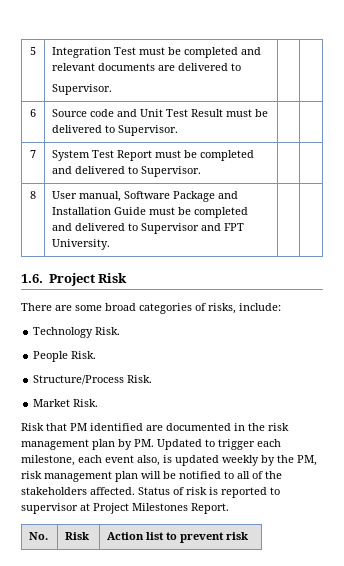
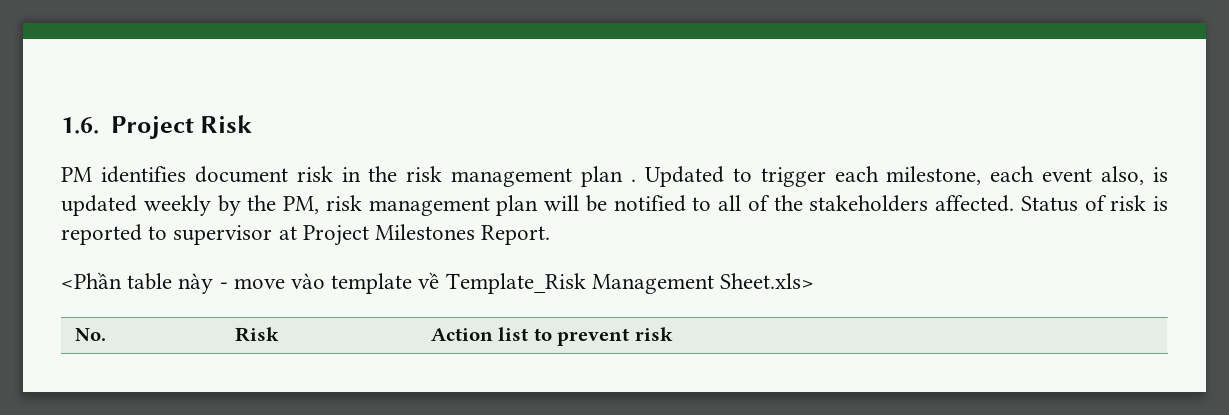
[30,47,36,55] [52,47,262,58] [52,63,242,71] [52,84,113,95] [30,109,36,117] [52,109,269,117] [52,125,179,136] [30,150,36,158] [52,150,255,161] [52,166,202,177] [30,191,36,199] [52,191,239,202] [52,207,249,218] [52,223,245,234] [52,239,111,250] [21,273,128,286] [21,303,281,314] [33,327,121,338] [33,351,97,362] [33,375,153,385] [33,399,99,407] [21,423,231,431] 5 | Integration Test must be completed and relevant documents are delivered to // Supervisor. | | // 6 | Source code and Unit Test Result must be delivered to Supervisor. | | // 7 | System Test Report must be completed and delivered to Supervisor. | | // 8 | User manual, Software Package and Installation Guide must be completed and delivered to Supervisor and FPT University. | | // 1.6. Project Risk // There are some broad categories of risks, include: // Technology Risk. // People Risk. // Structure/Process Risk. // Market Risk. // Risk that PM identified are documented -> [61,115,253,139] [61,166,333,183] 1.6. Project Risk // PM identifies document risk
[118,439,154,450] by PM. -> [631,179,637,182] .
(229, 508) none -> [61,272,815,294] // <Phần table này - move vào template về Template_Risk Management Sheet.xls>

